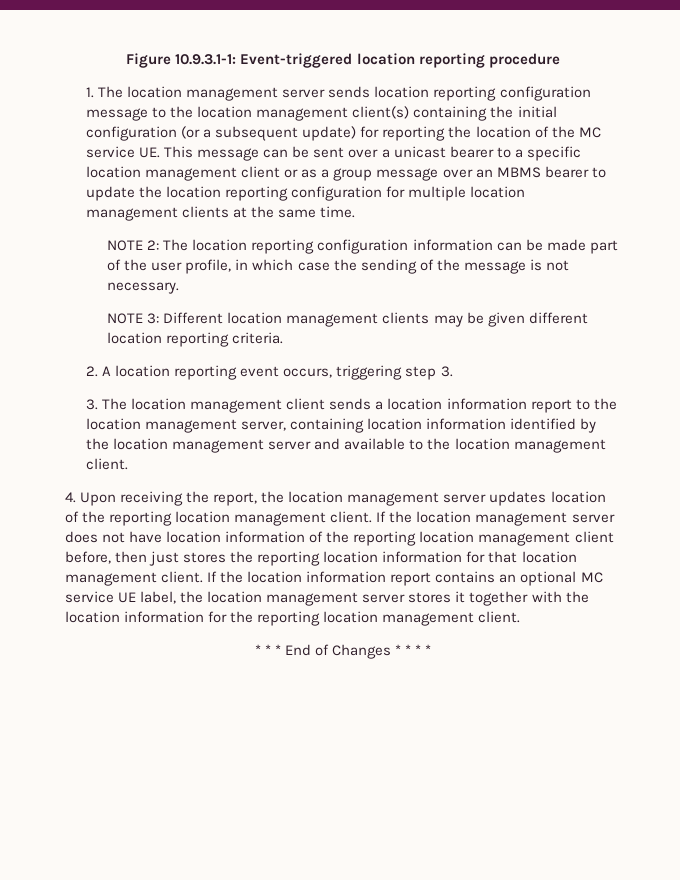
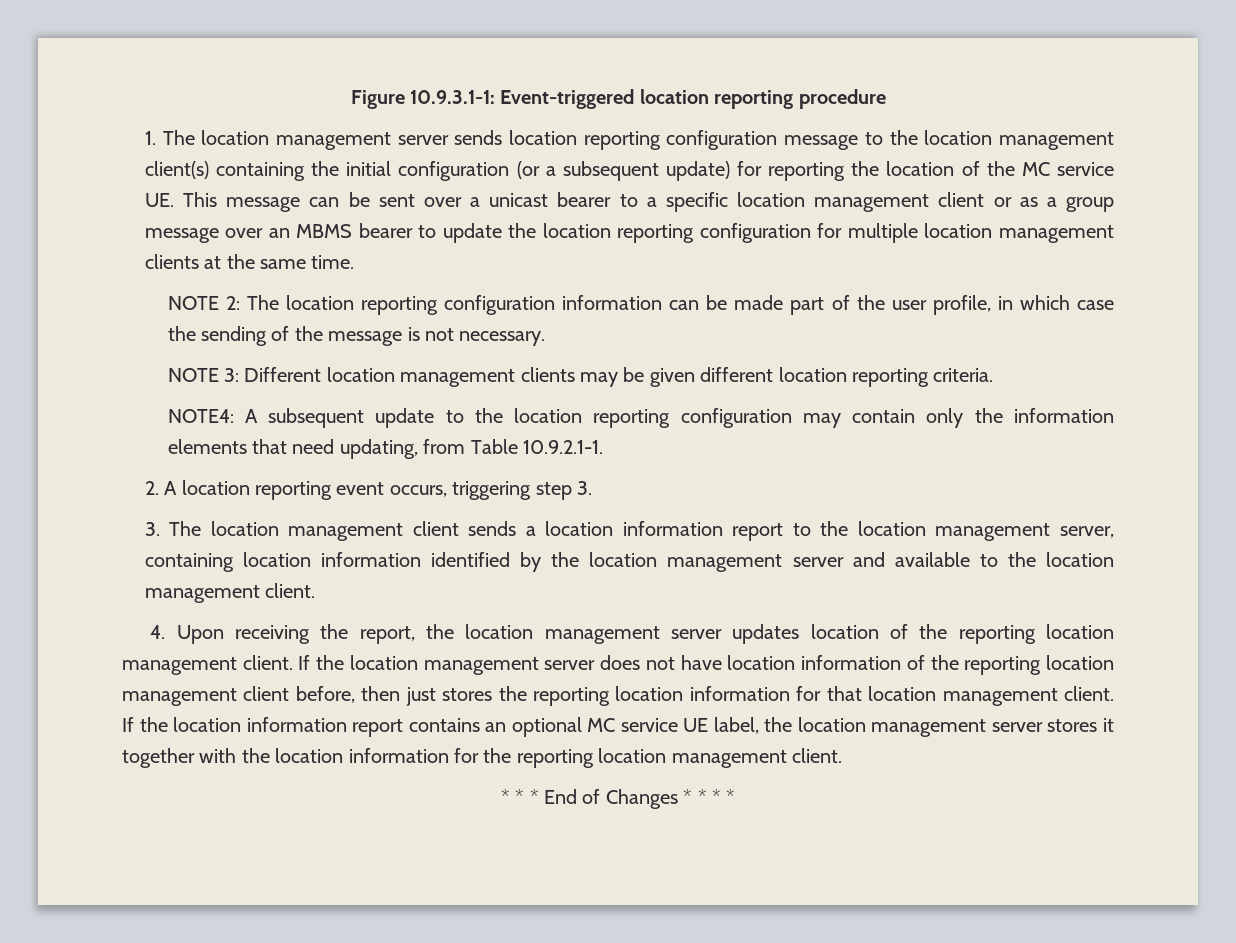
(284, 338) none -> [167,408,1114,428] [167,439,604,459] // NOTE4: A subsequent update to the location reporting configuration may contain only the information elements that need updating, from Table 10.9.2.1-1.

